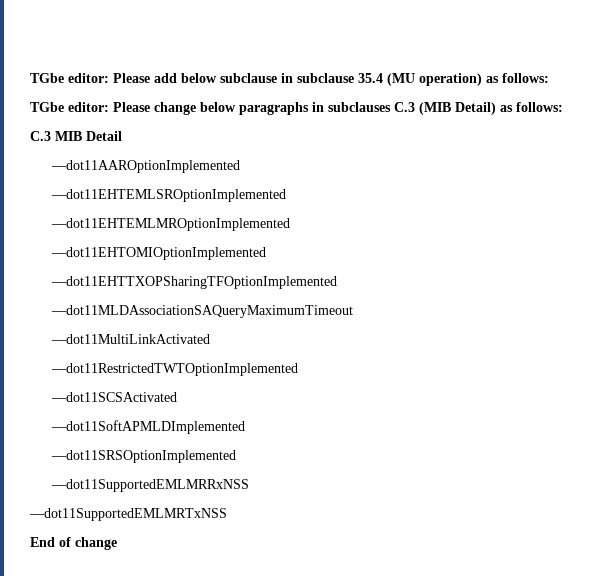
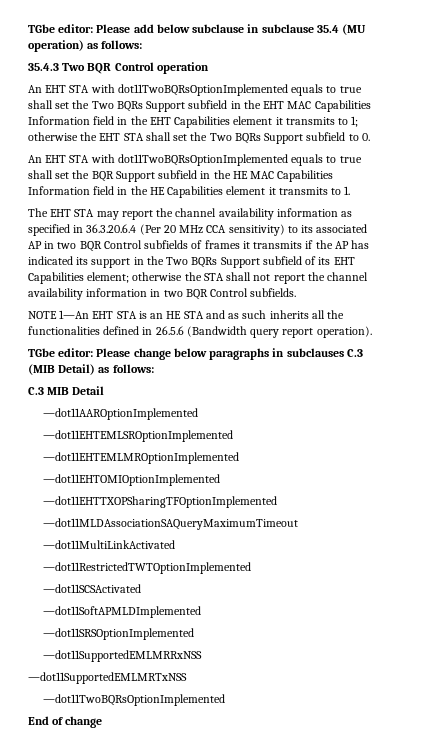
(549, 78) none -> [28,62,209,74] [28,84,362,96] [28,100,371,112] [28,116,359,128] [28,132,370,144] [28,154,362,166] [28,170,334,182] [28,186,351,198] [28,208,353,220] [28,224,368,236] [28,240,370,252] [28,256,355,268] [28,272,369,284] [28,288,297,300] [28,310,345,319] [28,326,372,338] // 35.4.3 Two BQR Control operation // An EHT STA with dot11TwoBQRsOptionImplemented equals to true shall set the Two BQRs Support subfield in the EHT MAC Capabilities Information field in the EHT Capabilities element it transmits to 1; otherwise the EHT STA shall set the Two BQRs Support subfield to 0. // An EHT STA with dot11TwoBQRsOptionImplemented equals to true shall set the BQR Support subfield in the HE MAC Capabilities Information field in the HE Capabilities element it transmits to 1. // The EHT STA may report the channel availability information as specified in 36.3.20.6.4 (Per 20 MHz CCA sensitivity) to its associated AP in two BQR Control subfields of frames it transmits if the AP has indicated its support in the Two BQRs Support subfield of its EHT Capabilities element; otherwise the STA shall not report the channel availability information in two BQR Control subfields. // NOTE 1—An EHT STA is an HE STA and as such inherits all the functionalities defined in 26.5.6 (Bandwidth query report operation).
(227, 514) none -> [42,694,225,706] // —dot11TwoBQRsOptionImplemented

